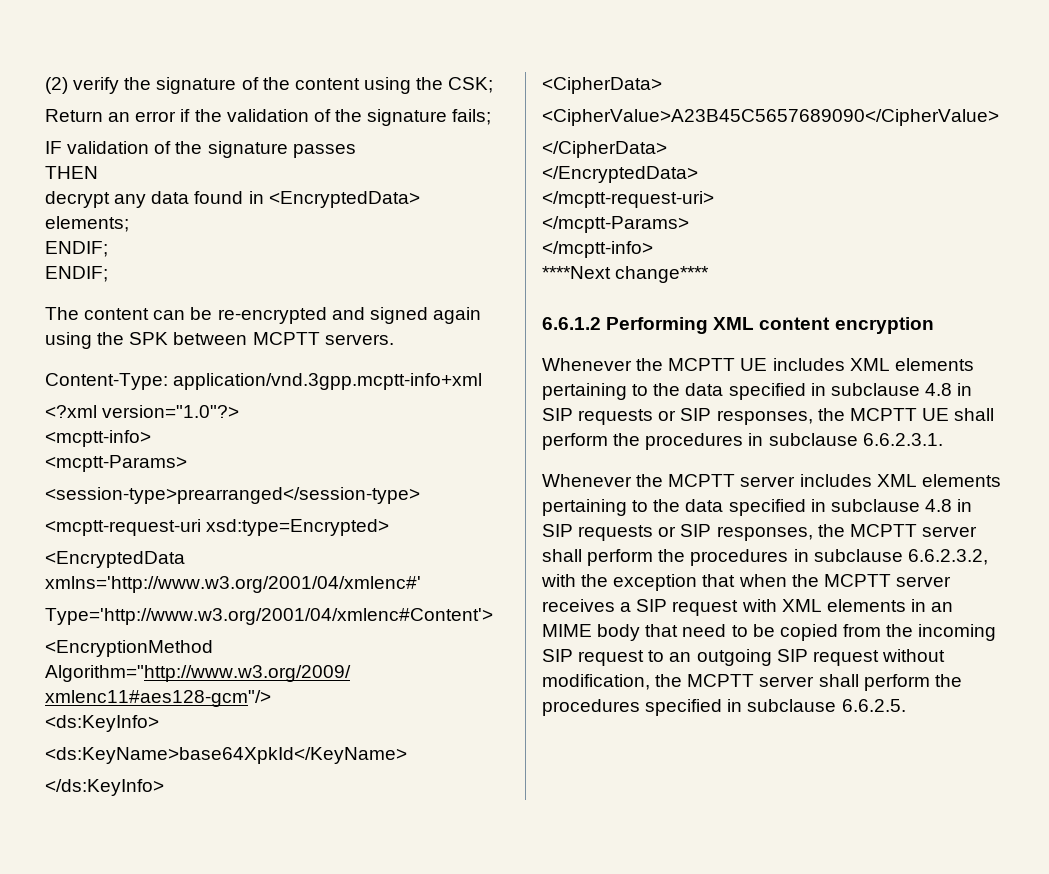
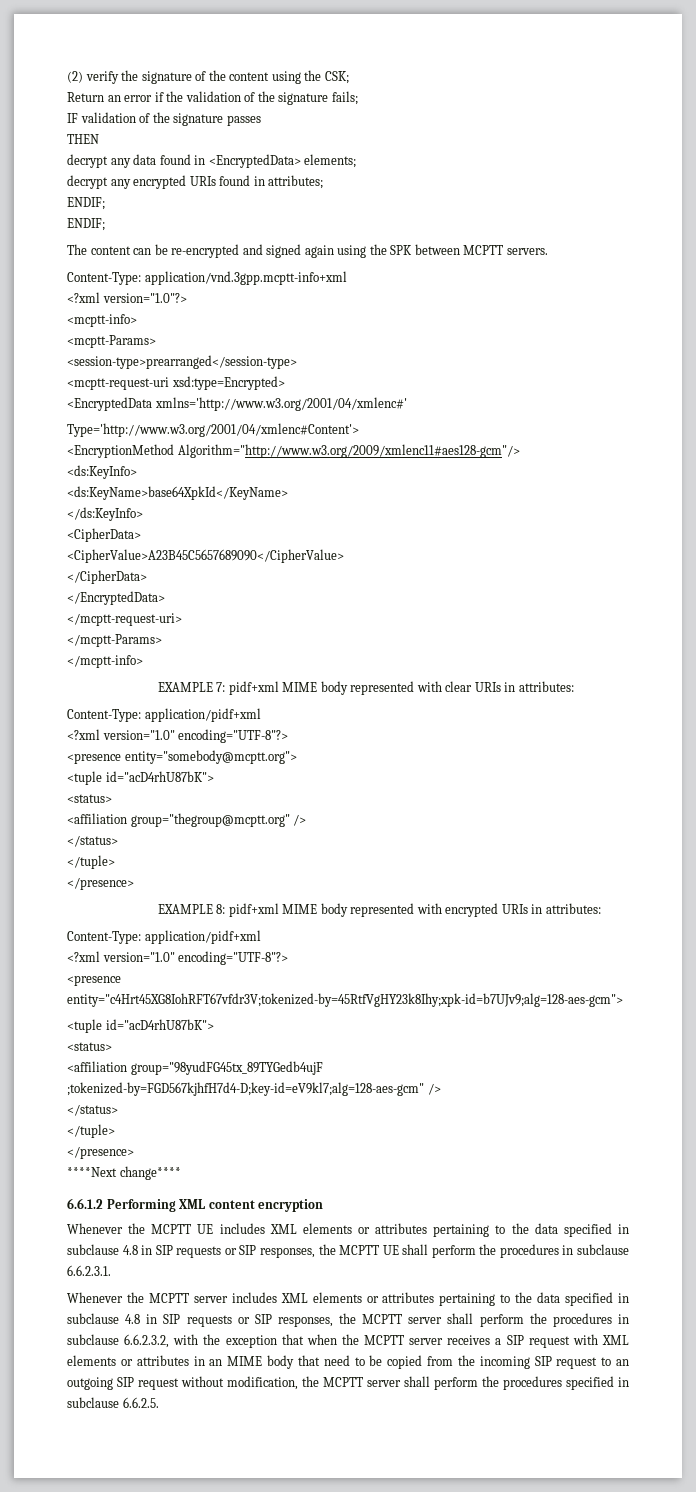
(129, 224) none -> [67,175,324,189] // decrypt any encrypted URIs found in attributes;
(653, 249) none -> [157,681,574,695] [67,708,261,722] [67,729,289,743] [67,750,297,764] [67,771,214,785] [67,794,112,803] [67,813,307,827] [67,835,118,847] [67,855,115,869] [67,877,134,890] [157,903,601,917] [67,930,261,944] [67,951,289,965] [67,975,121,986] [67,993,623,1007] [67,1019,214,1033] [67,1042,112,1051] [67,1061,323,1075] [67,1082,441,1096] [67,1104,118,1116] [67,1124,115,1138] [67,1146,134,1159] // EXAMPLE 7: pidf+xml MIME body represented with clear URIs in attributes: // Content-Type: application/pidf+xml // <?xml version="1.0" encoding="UTF-8"?> // <presence entity="somebody@mcptt.org"> // <tuple id="acD4rhU87bK"> // <status> // <affiliation group="thegroup@mcptt.org" /> // </status> // </tuple> // </presence> // EXAMPLE 8: pidf+xml MIME body represented with encrypted URIs in attributes: // Content-Type: application/pidf+xml // <?xml version="1.0" encoding="UTF-8"?> // <presence entity="c4Hrt45XG8IohRFT67vfdr3V;tokenized-by=45RtfVgHY23k8Ihy;xpk-id=b7UJv9;alg=128-aes-gcm"> // <tuple id="acD4rhU87bK"> // <status> // <affiliation group="98yudFG45tx_89TYGedb4ujF ;tokenized-by=FGD567kjhfH7d4-D;key-id=eV9kl7;alg=128-aes-gcm" /> // </status> // </tuple> // </presence>
(974, 364) none -> [358,1223,428,1234] or attributes
(1001, 480) none -> [366,1292,435,1303] or attributes
(906, 605) none -> [120,1355,189,1366] or attributes

